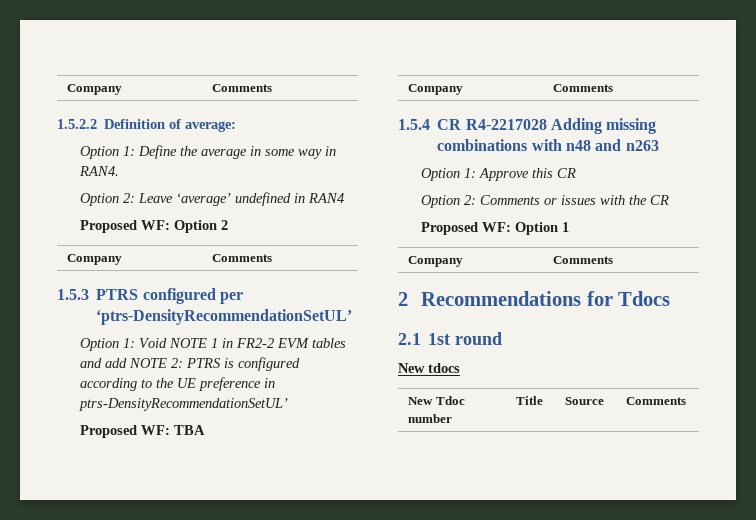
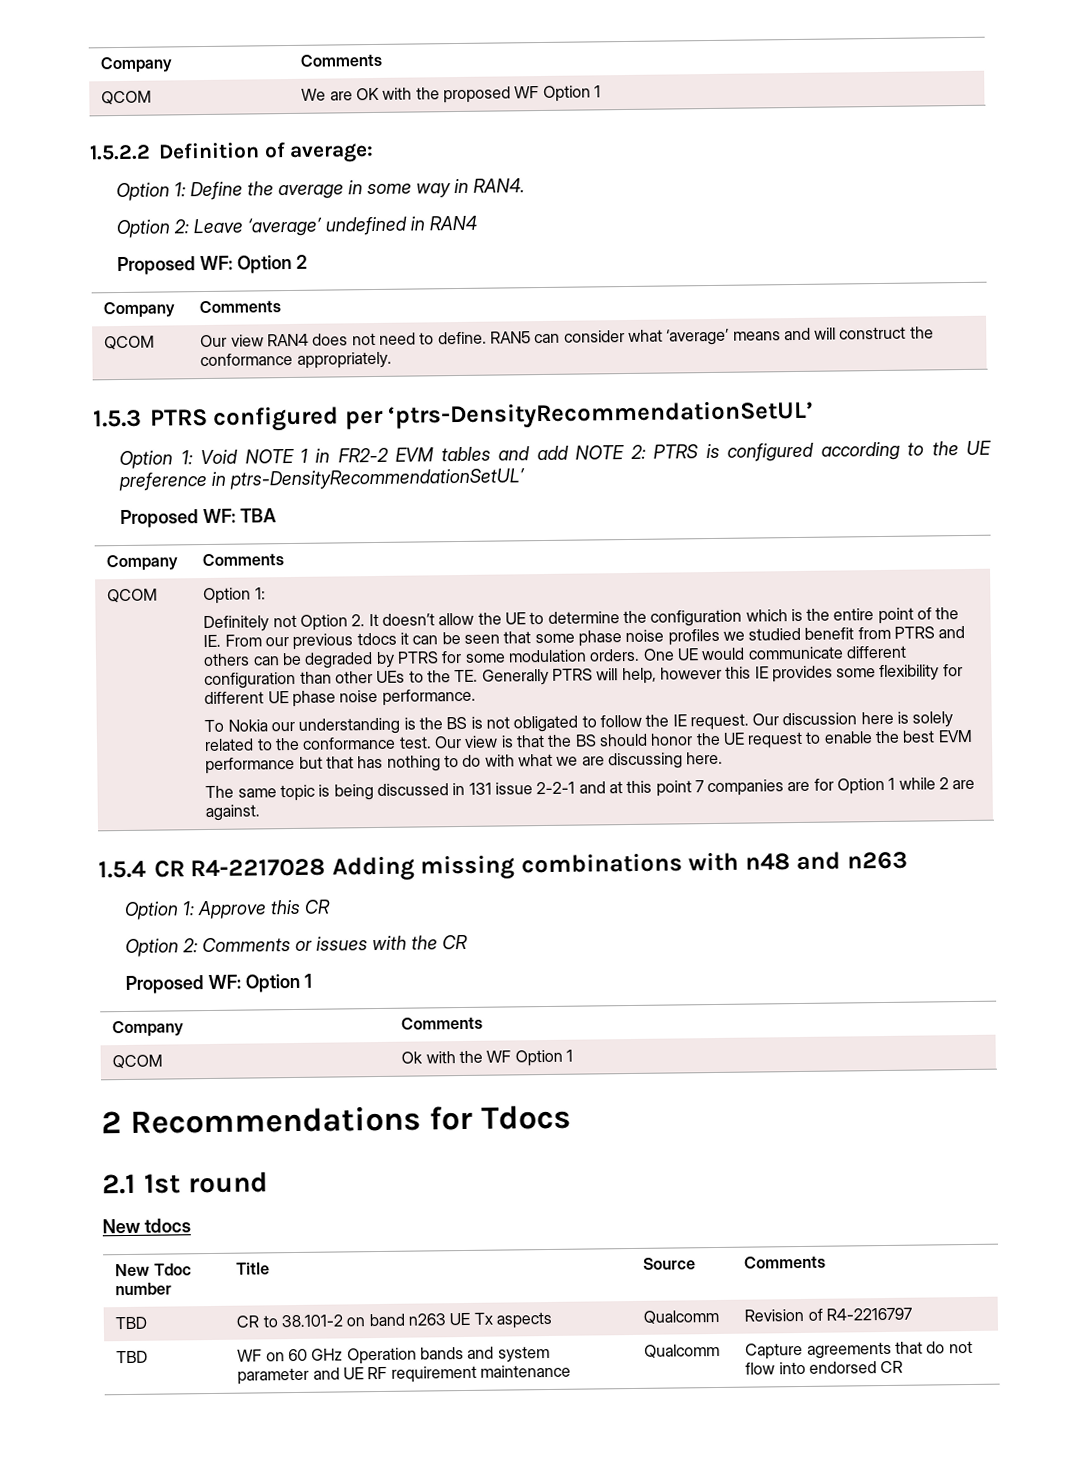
[67,84,123,95] [212,84,273,92] Company | Comments -> [100,56,174,74] [300,53,383,67] [101,90,153,105] [301,85,601,104] Company | Comments // QCOM | We are OK with the proposed WF Option 1
(273, 258) none -> [104,335,156,350] [200,326,934,348] [200,351,392,369] // QCOM | Our view RAN4 does not need to define. RAN5 can consider what ‘average’ means and will construct the conformance appropriately.
(614, 88) none -> [107,588,159,603] [203,587,266,605] [203,607,960,633] [203,625,966,650] [203,645,907,669] [204,664,963,690] [204,688,476,708] [204,711,954,735] [204,729,973,752] [205,751,724,775] [205,777,976,802] [205,804,261,822] // QCOM | Option 1: // Definitely not Option 2. It doesn’t allow the UE to determine the configuration which is the entire point of the IE. From our previous tdocs it can be seen that some phase noise profiles we studied benefit from PTRS and others can be degraded by PTRS for some modulation orders. One UE would communicate different configuration than other UEs to the TE. Generally PTRS will help, however this IE provides some flexibility for different UE phase noise performance. // To Nokia our understanding is the BS is not obligated to follow the IE request. Our discussion here is solely related to the conformance test. Our view is that the BS should honor the UE request to enable the best EVM performance but that has nothing to do with what we are discussing here. // The same topic is being discussed in 131 issue 2-2-1 and at this point 7 companies are for Option 1 while 2 are against.
(614, 260) none -> [112,1054,164,1069] [401,1049,573,1067] // QCOM | Ok with the WF Option 1
(687, 401) none -> [115,1316,148,1330] [236,1311,552,1329] [643,1309,720,1324] [744,1307,912,1322] [116,1350,149,1364] [237,1345,550,1365] [237,1364,571,1385] [644,1343,721,1358] [745,1340,973,1360] [745,1360,904,1375] // TBD | CR to 38.101-2 on band n263 UE Tx aspects | Qualcomm | Revision of R4-2216797 // TBD | WF on 60 GHz Operation bands and system parameter and UE RF requirement maintenance | Qualcomm | Capture agreements that do not flow into endorsed CR

